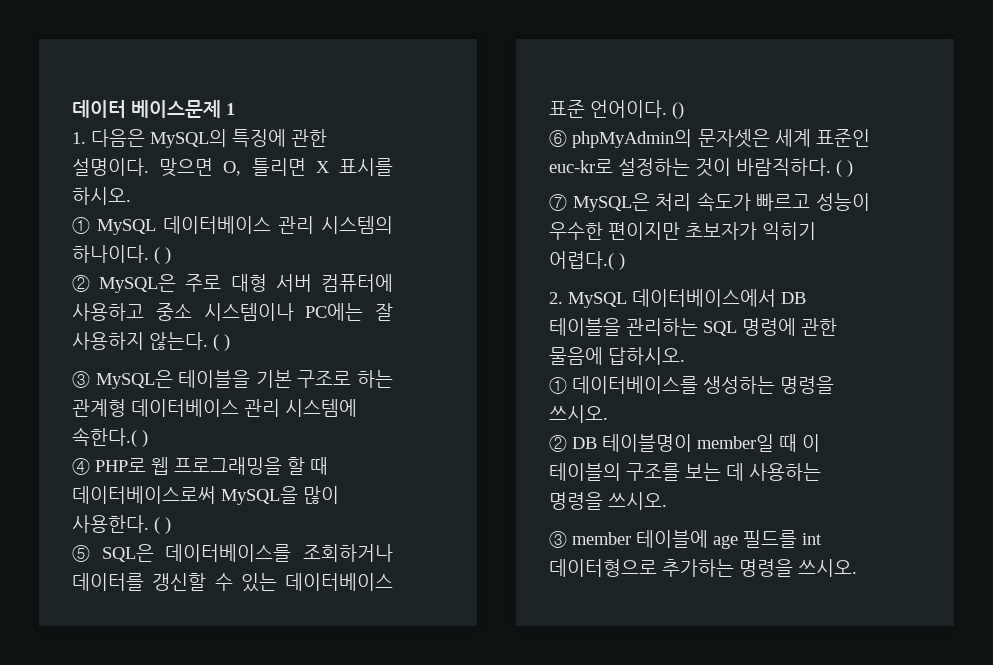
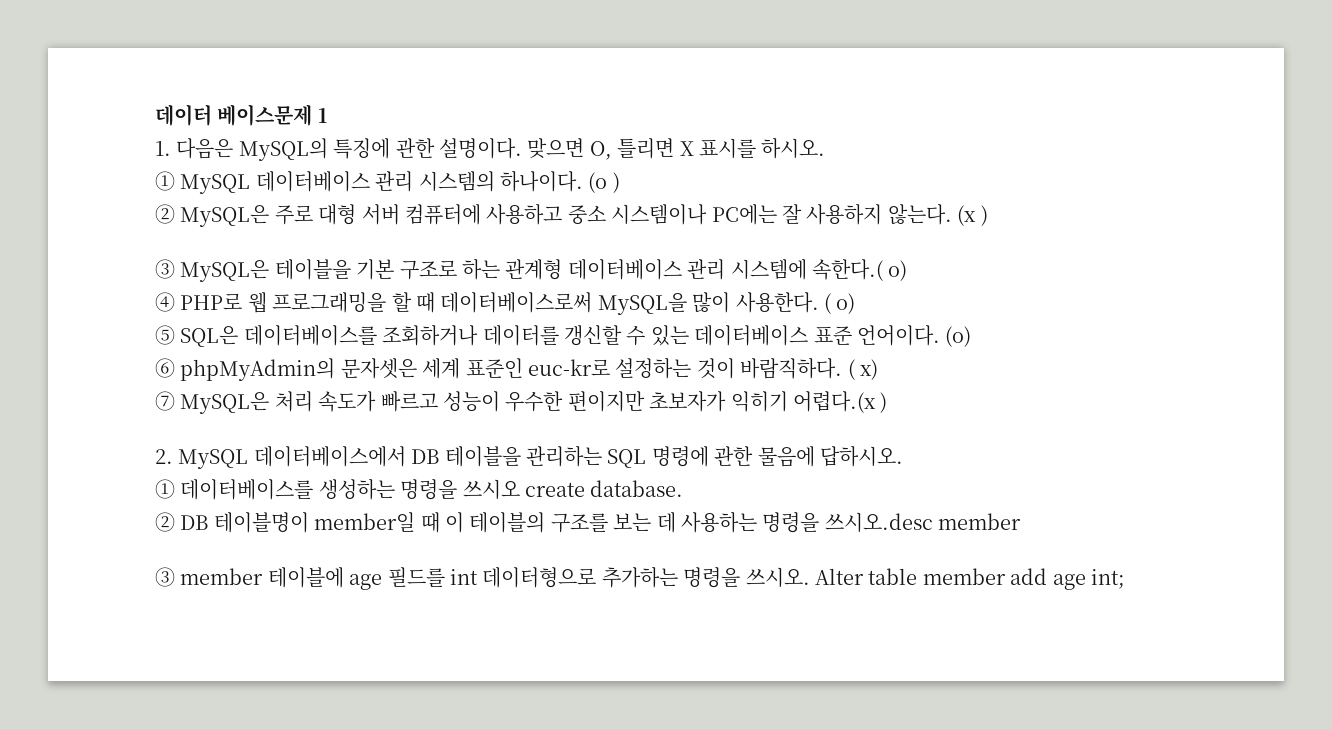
[154,247,160,264] ( -> [588,172,608,193] (o
[213,334,219,351] ( -> [957,205,977,226] (x
[142,430,148,447] ) -> [888,260,908,281] o)
[165,517,171,534] ) -> [836,293,856,314] o)
[672,102,684,119] () -> [945,326,972,347] (o)
[847,160,853,177] ) -> [859,359,878,380] x)
[549,251,614,270] 어렵다.( -> [792,391,876,413] 어렵다.(x
[549,405,608,423] 쓰시오. -> [462,479,684,499] 쓰시오 create database.
[608,492,667,510] 쓰시오. -> [824,512,1022,532] 쓰시오.desc member
(857, 568) none -> [814,568,1125,590] Alter table member add age int;

